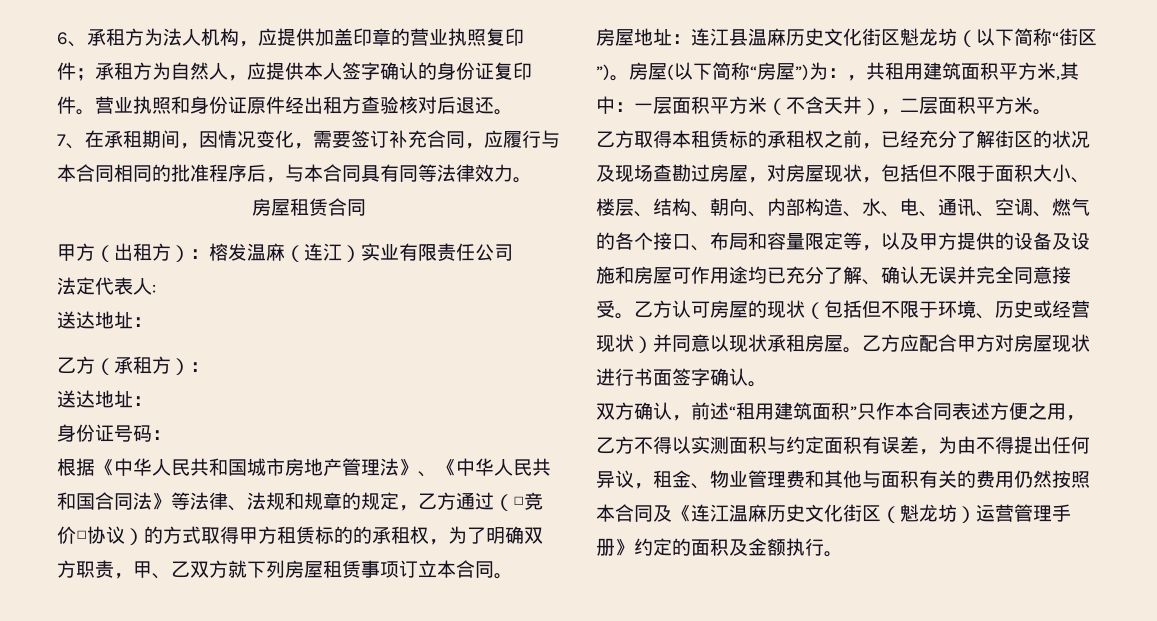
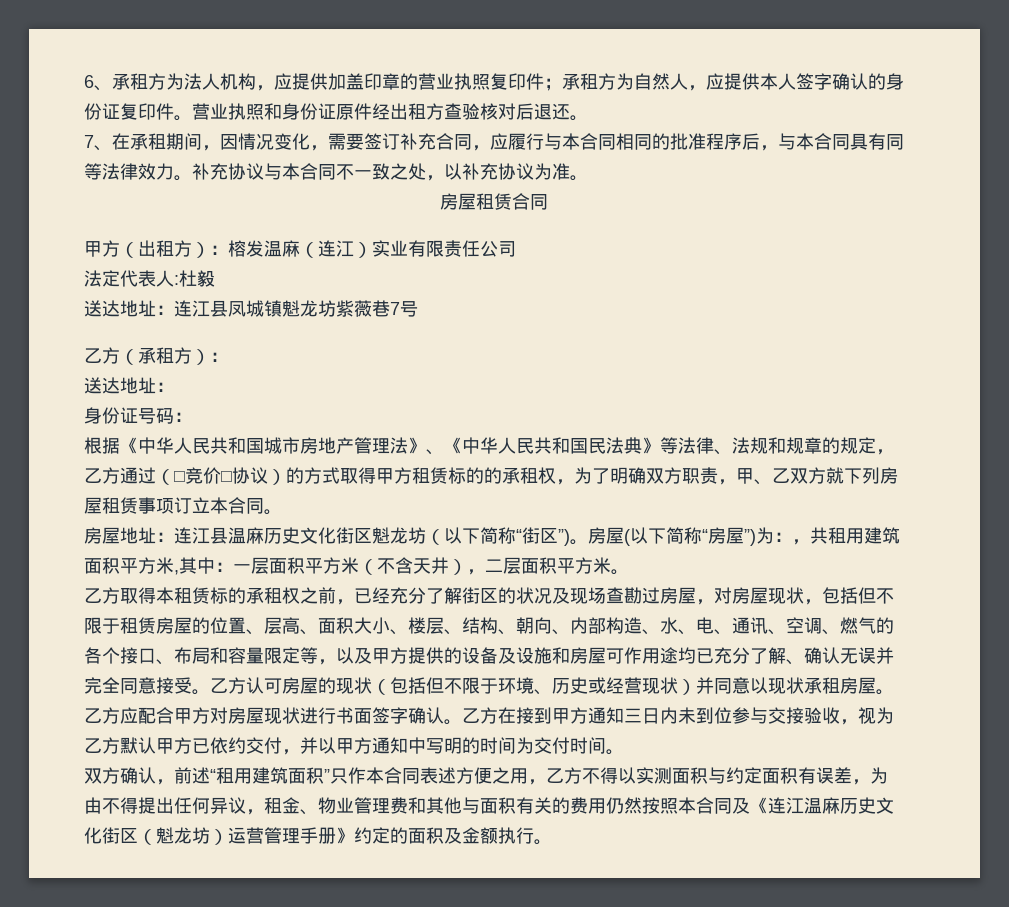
(532, 180) none -> [192,163,588,181] 补充协议与本合同不一致之处，以补充协议为准。
[57,311,152,329] // 送达地址： -> [179,270,215,287] [84,300,418,317] 杜毅 // 送达地址：连江县凤城镇魁龙坊紫薇巷7号
[95,492,152,510] 合同法 -> [588,437,642,454] 民法典
(995, 173) none -> [120,617,318,635] 租赁房屋的位置、层高、
(767, 384) none -> [462,707,894,725] [84,737,624,755] 乙方在接到甲方通知三日内未到位参与交接验收，视为乙方默认甲方已依约交付，并以甲方通知中写明的时间为交付时间。

